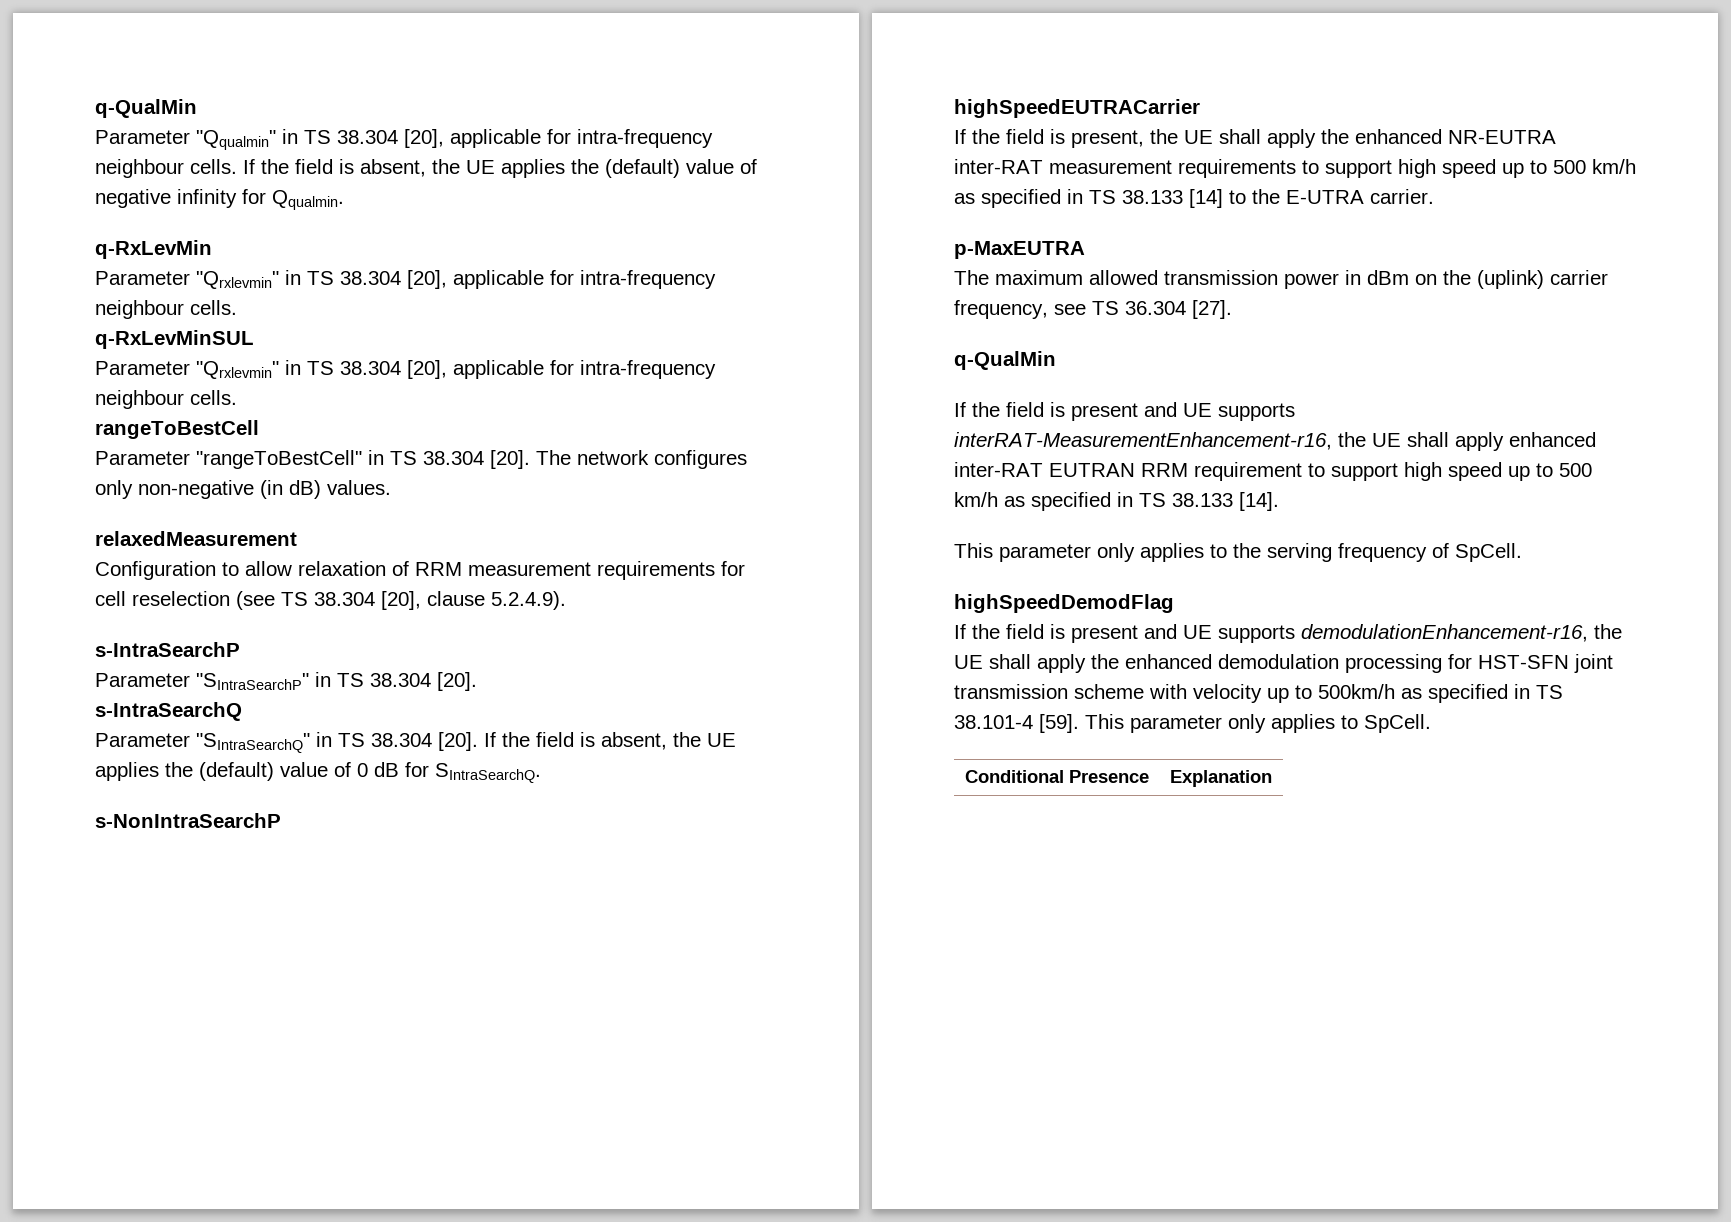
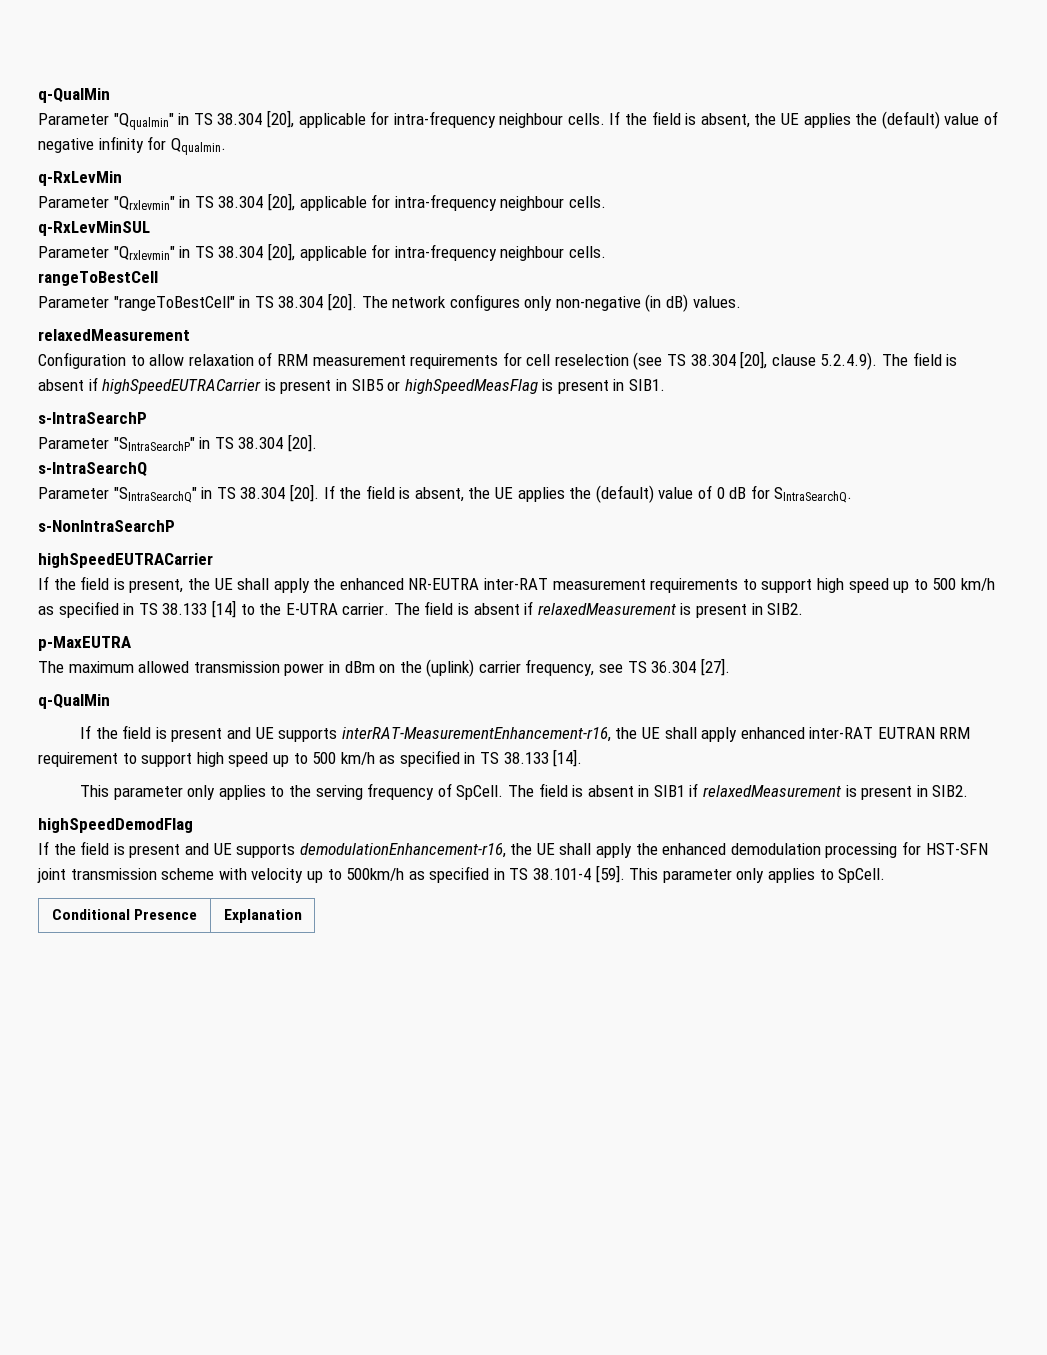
(566, 600) none -> [882,352,958,366] [38,377,666,394] The field is absent if highSpeedEUTRACarrier is present in SIB5 or highSpeedMeasFlag is present in SIB1.
(1434, 196) none -> [393,601,804,618] The field is absent if relaxedMeasurement is present in SIB2.
(1522, 552) none -> [507,783,969,800] The field is absent in SIB1 if relaxedMeasurement is present in SIB2.

